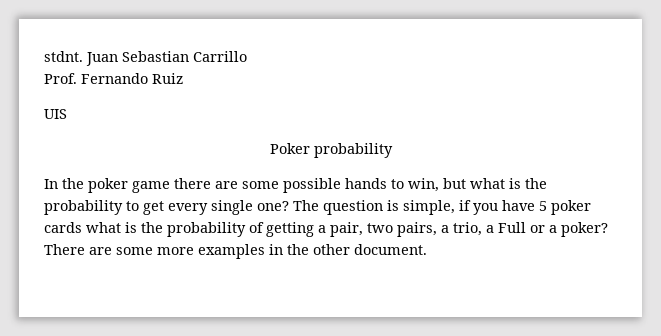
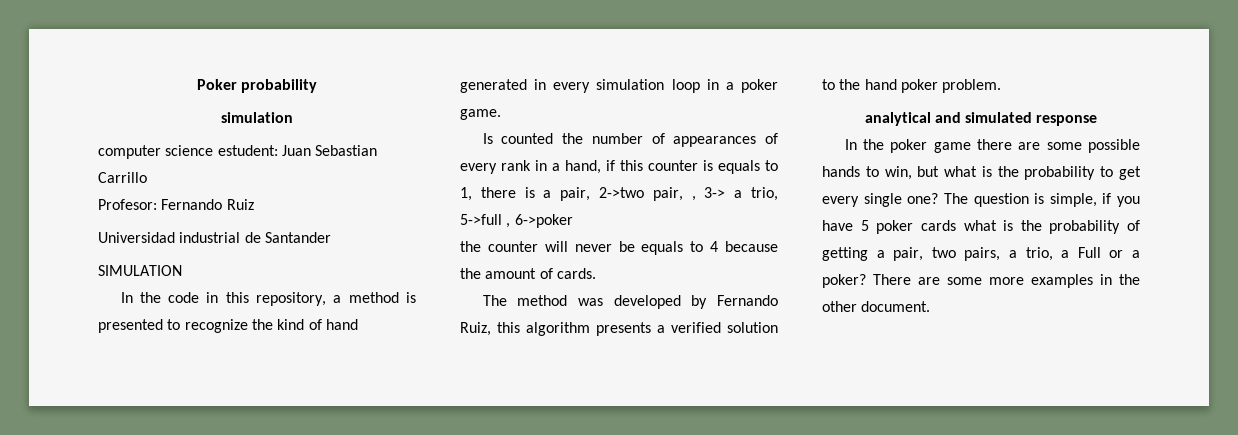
[44,51,83,62] stdnt. -> [196,79,318,93] [221,112,293,123] [98,145,278,159] Poker probability // simulation // computer science estudent:
[44,73,77,84] Prof. -> [98,199,157,210] Profesor:
[44,109,67,119] [269,143,393,158] UIS // Poker probability -> [98,232,331,243] [98,265,182,276] [120,292,416,306] [98,319,358,333] [460,79,778,93] [460,109,501,120] [482,133,778,147] [460,160,778,174] [460,187,778,201] [460,214,573,228] [460,241,778,255] [460,268,596,279] [482,295,778,309] [460,322,778,336] [822,79,1002,93] [864,112,1098,126] Universidad industrial de Santander // SIMULATION // In the code in this repository, a method is presented to recognize the kind of hand generated in every simulation loop in a poker game. // Is counted the number of appearances of every rank in a hand, if this counter is equals to 1, there is a pair, 2->two pair, , 3-> a trio, 5->full , 6->poker // the counter will never be equals to 4 because the amount of cards. // The method was developed by Fernando Ruiz, this algorithm presents a verified solution to the hand poker problem. // analytical and simulated response

